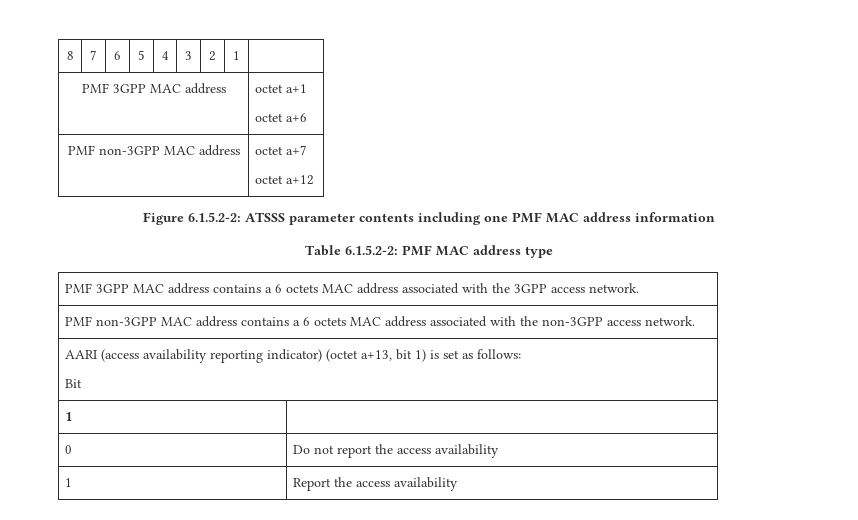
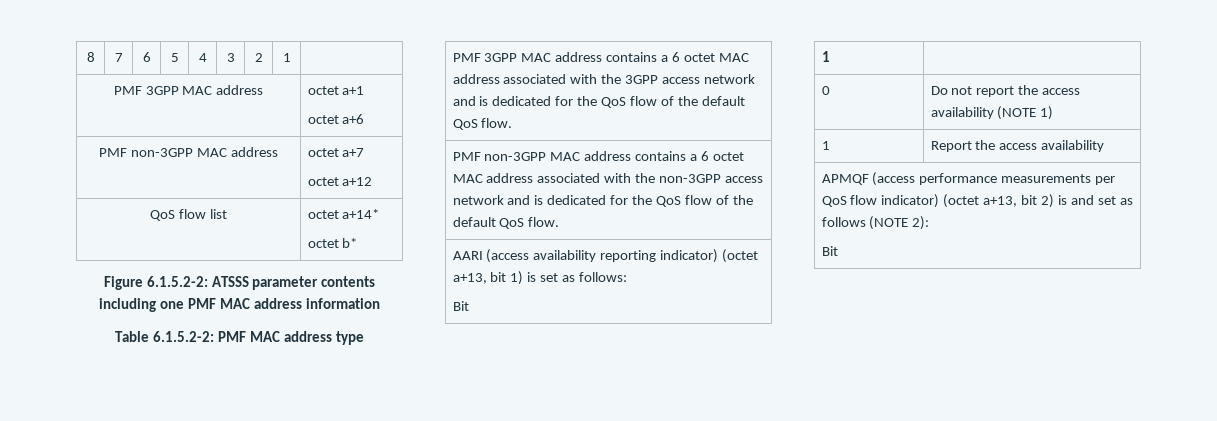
(315, 180) none -> [150,209,227,221] [307,209,380,219] [307,238,358,248] // QoS flow list | octet a+14* // octet b*
[286,284,319,293] octets -> [683,53,715,62] octet
[589,283,640,293] network. -> [704,74,756,84] [452,96,745,108] [452,118,513,130] network and is dedicated for the QoS flow of the default QoS flow.
[314,317,347,326] octets -> [712,152,744,161] octet
[645,316,696,326] network. -> [452,195,753,207] [452,217,560,229] network and is dedicated for the QoS flow of the default QoS flow.
(500, 451) none -> [997,106,1054,120] (NOTE 1)
(459, 484) none -> [821,172,1116,186] [821,194,1133,208] [821,216,930,230] [821,246,838,256] // APMQF (access performance measurements per QoS flow indicator) (octet a+13, bit 2) is and set as follows (NOTE 2): // Bit

